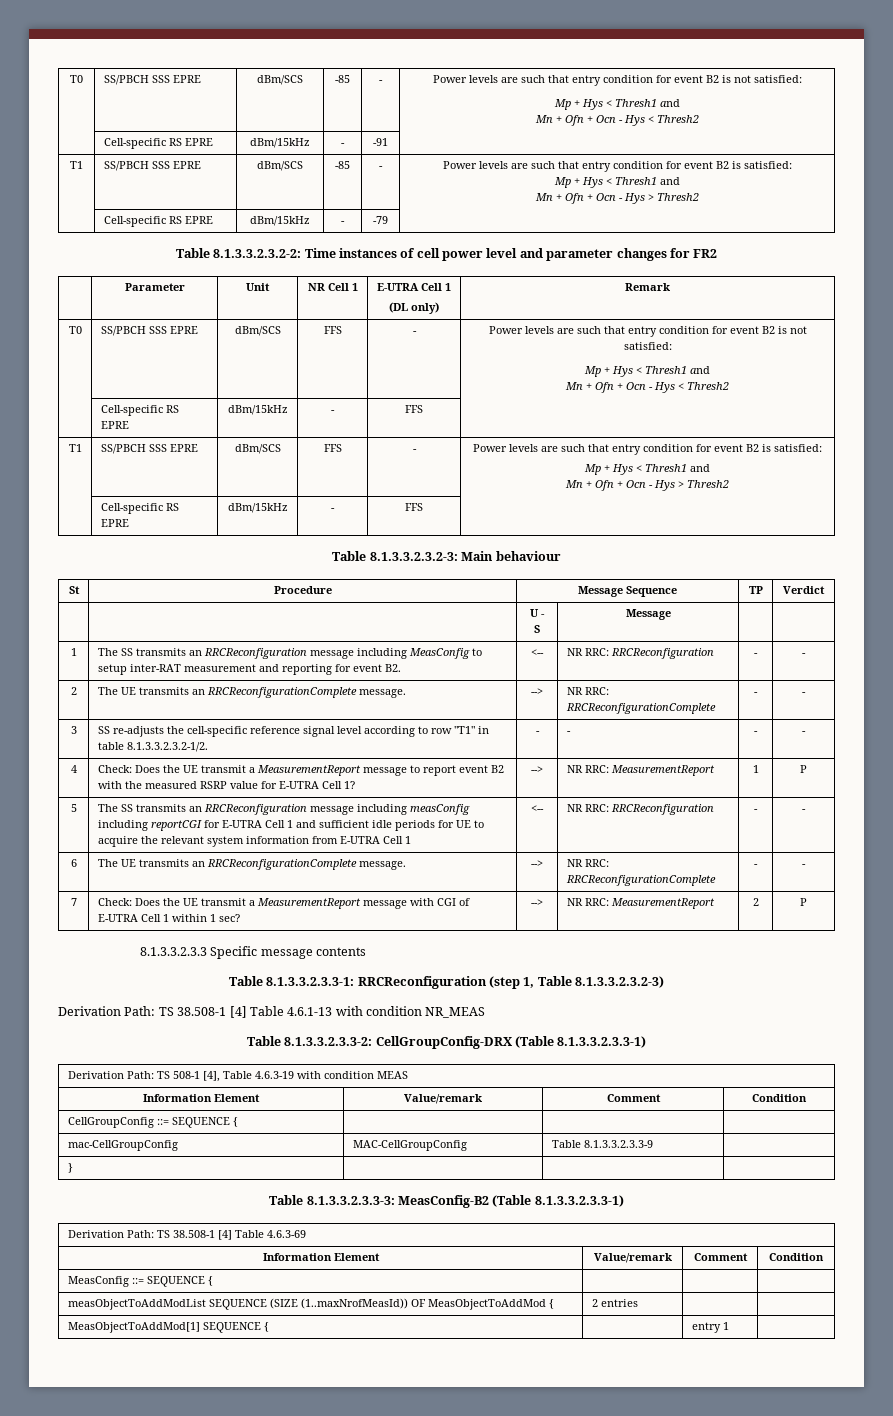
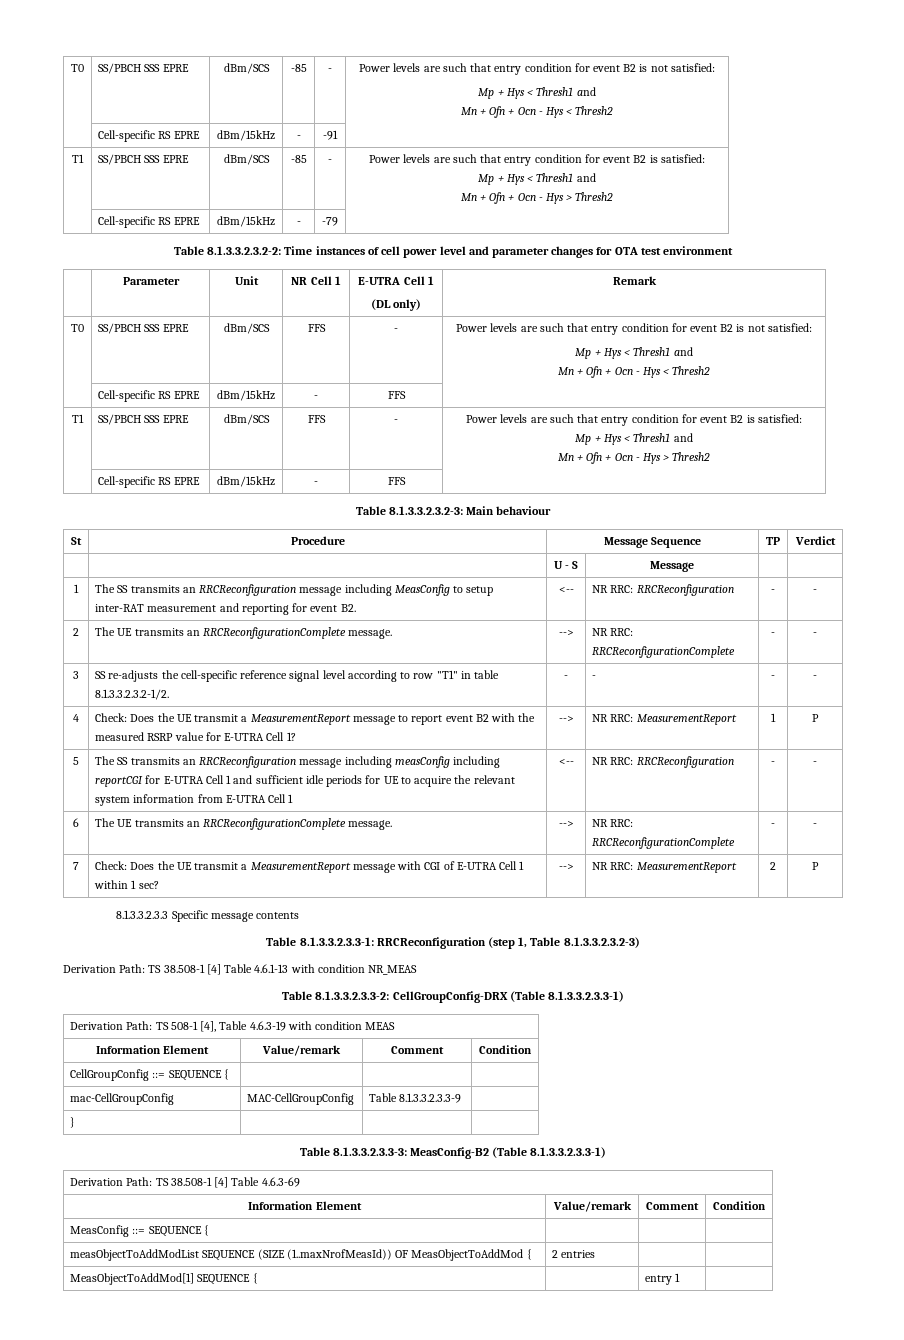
[693,249,718,258] FR2 -> [614,246,734,255] OTA test environment

